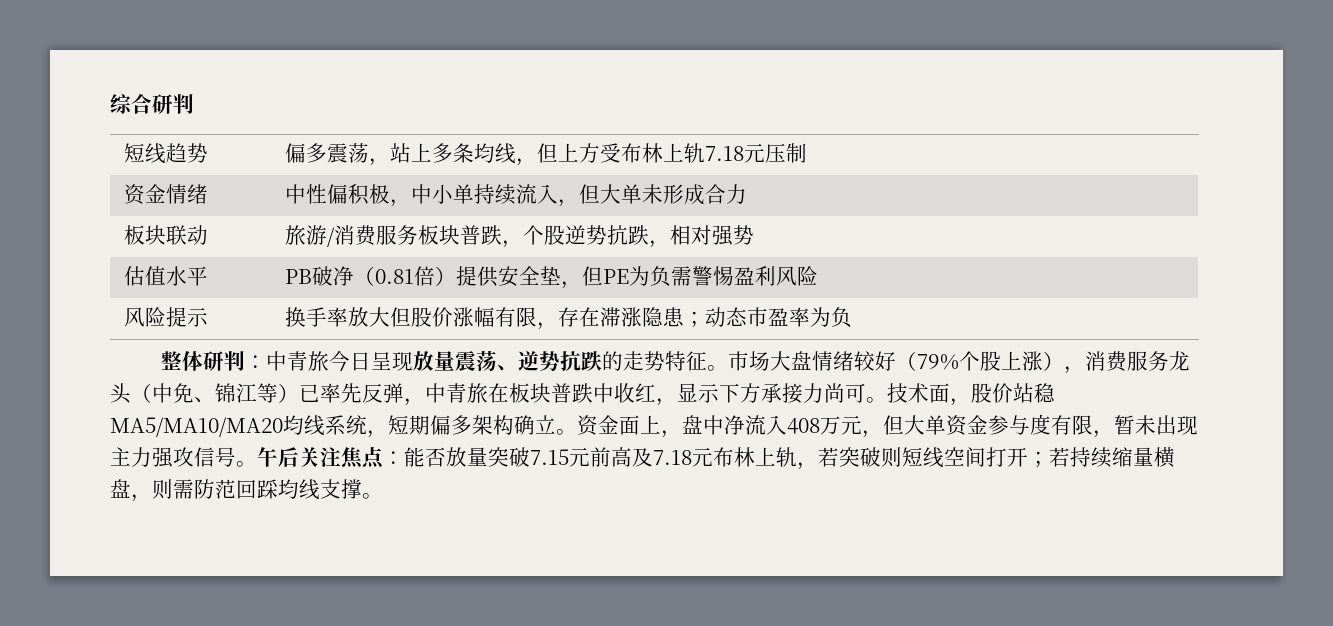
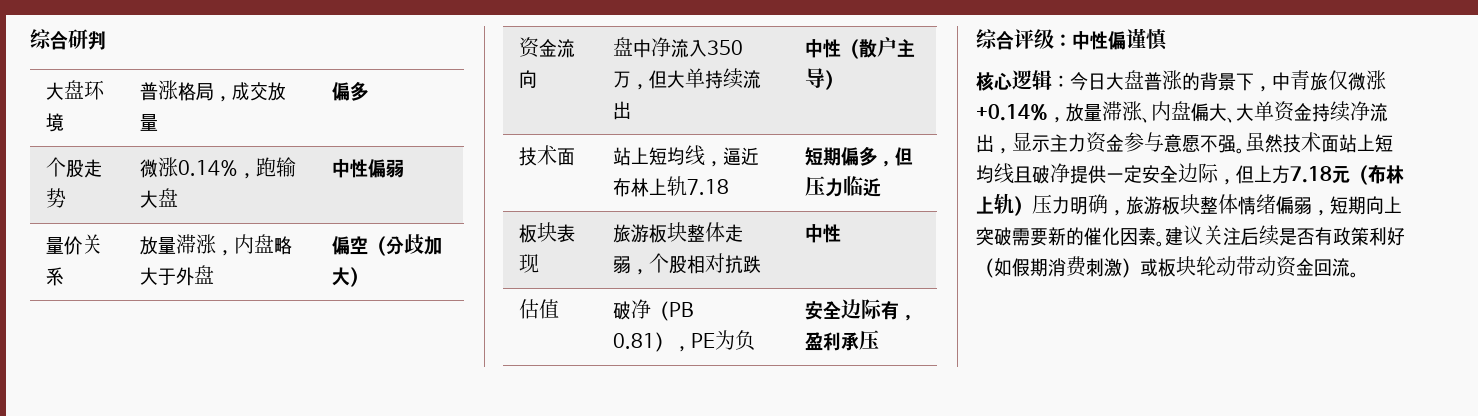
[123,143,208,164] [284,143,807,166] [123,184,208,205] [284,184,747,207] [123,225,208,245] [284,225,754,248] [123,266,208,286] [284,266,818,289] [123,307,208,327] [284,307,852,330] [161,350,1191,374] [110,383,1055,406] [110,414,1198,438] [110,447,1175,470] [110,479,362,502] 短线趋势 | 偏多震荡，站上多条均线，但上方受布林上轨7.18元压制 // 资金情绪 | 中性偏积极，中小单持续流入，但大单未形成合力 // 板块联动 | 旅游/消费服务板块普跌，个股逆势抗跌，相对强势 // 估值水平 | PB破净（0.81倍）提供安全垫，但PE为负需警惕盈利风险 // 风险提示 | 换手率放大但股价涨幅有限，存在滞涨隐患；动态市盈率为负 // 整体研判：中青旅今日呈现放量震荡、逆势抗跌的走势特征。市场大盘情绪较好（79%个股上涨），消费服务龙头（中免、锦江等）已率先反弹，中青旅在板块普跌中收红，显示下方承接力尚可。技术面，股价站稳MA5/MA10/MA20均线系统，短期偏多架构确立。资金面上，盘中净流入408万元，但大单资金参与度有限，暂未出现主力强攻信号。午后关注焦点：能否放量突破7.15元前高及7.18元布林上轨，若突破则短线空间打开；若持续缩量横盘，则需防范回踩均线支撑 -> [45,80,105,100] [45,113,64,132] [139,80,286,102] [139,114,158,131] [331,81,368,101] [45,157,102,178] [45,188,66,208] [139,157,296,179] [139,188,178,208] [331,159,404,178] [45,234,102,255] [45,267,64,286] [139,234,292,256] [139,265,214,286] [331,234,442,256] [331,267,368,287] [518,37,575,58] [518,70,537,89] [612,37,743,58] [612,68,761,90] [612,101,631,120] [804,37,915,59] [804,68,843,90] [518,145,575,166] [612,145,759,167] [612,176,729,197] [804,146,913,167] [804,176,881,197] [518,222,575,243] [518,254,539,273] [612,222,743,243] [612,253,761,275] [804,224,841,243] [518,299,559,319] [612,299,694,321] [612,330,755,352] [804,299,917,321] [804,330,879,351] [976,28,1167,50] [976,70,1386,92] [976,101,1388,123] [976,132,1393,154] [976,163,1404,185] [976,193,1402,216] [976,225,1405,247] [976,256,1350,278] 大盘环境 | 普涨格局，成交放量 | 偏多 // 个股走势 | 微涨0.14%，跑输大盘 | 中性偏弱 // 量价关系 | 放量滞涨，内盘略大于外盘 | 偏空（分歧加大） // 资金流向 | 盘中净流入350万，但大单持续流出 | 中性（散户主导） // 技术面 | 站上短均线，逼近布林上轨7.18 | 短期偏多，但压力临近 // 板块表现 | 旅游板块整体走弱，个股相对抗跌 | 中性 // 估值 | 破净（PB 0.81），PE为负 | 安全边际有，盈利承压 // 综合评级：中性偏谨慎 // 核心逻辑：今日大盘普涨的背景下，中青旅仅微涨+0.14%，放量滞涨、内盘偏大、大单资金持续净流出，显示主力资金参与意愿不强。虽然技术面站上短均线且破净提供一定安全边际，但上方7.18元（布林上轨）压力明确，旅游板块整体情绪偏弱，短期向上突破需要新的催化因素。建议关注后续是否有政策利好（如假期消费刺激）或板块轮动带动资金回流

